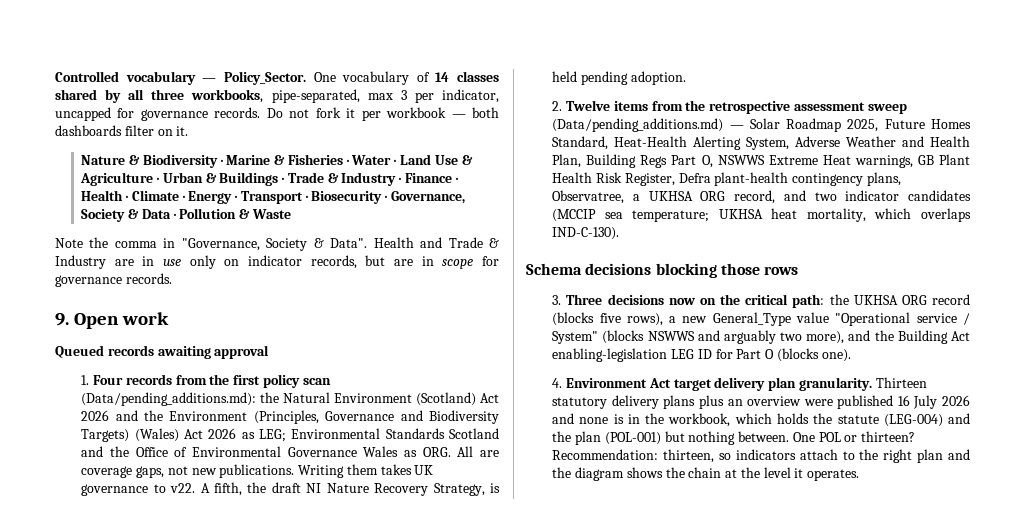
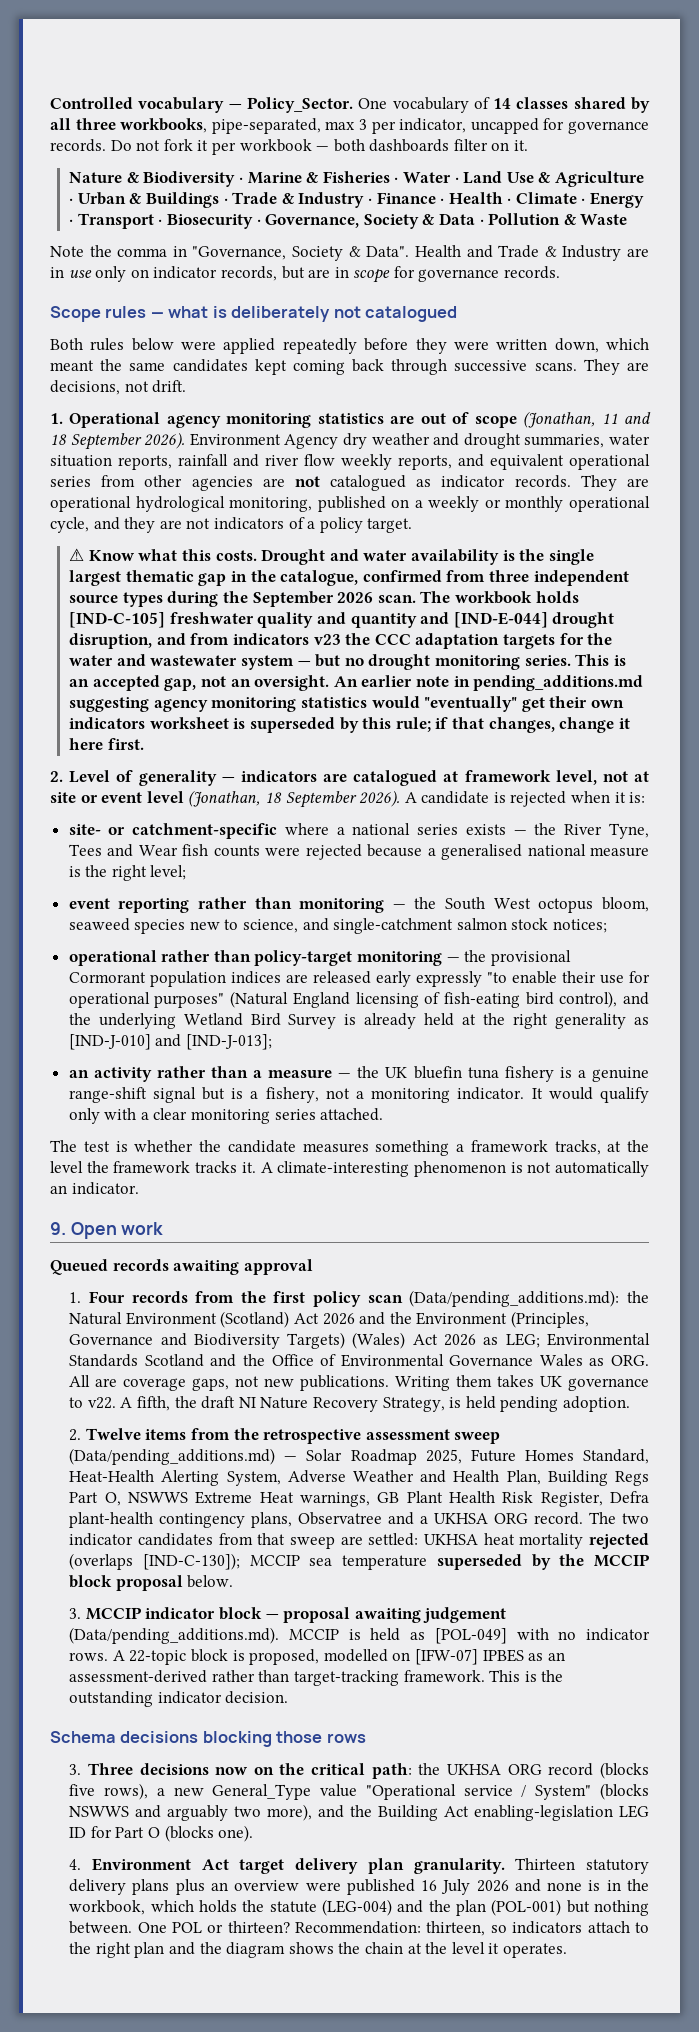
(172, 278) none -> [50,306,458,322] [50,338,650,354] [50,359,649,375] [50,380,187,395] [50,411,651,428] [50,432,651,450] [50,454,650,470] [50,475,649,491] [50,496,650,512] [50,517,413,533] [69,548,594,565] [69,570,629,586] [69,591,579,607] [69,612,615,628] [69,633,613,649] [69,654,626,670] [69,675,644,691] [69,696,624,712] [69,717,630,733] [69,738,144,750] [50,770,649,786] [50,790,646,808] [68,823,649,839] [68,844,649,860] [68,865,187,881] [68,897,649,913] [68,918,608,934] [68,950,571,966] [68,971,650,987] [68,991,649,1008] [68,1013,649,1029] [68,1034,272,1050] [68,1066,650,1082] [68,1087,649,1103] [68,1108,384,1124] [50,1140,649,1156] [50,1161,649,1177] [50,1182,139,1195] // Scope rules — what is deliberately not catalogued // Both rules below were applied repeatedly before they were written down, which meant the same candidates kept coming back through successive scans. They are decisions, not drift. // 1. Operational agency monitoring statistics are out of scope (Jonathan, 11 and 18 September 2026). Environment Agency dry weather and drought summaries, water situation reports, rainfall and river flow weekly reports, and equivalent operational series from other agencies are not catalogued as indicator records. They are operational hydrological monitoring, published on a weekly or monthly operational cycle, and they are not indicators of a policy target. // ⚠ Know what this costs. Drought and water availability is the single largest thematic gap in the catalogue, confirmed from three independent source types during the September 2026 scan. The workbook holds [IND-C-105] freshwater quality and quantity and [IND-E-044] drought disruption, and from indicators v23 the CCC adaptation targets for the water and wastewater system — but no drought monitoring series. This is an accepted gap, not an oversight. An earlier note in pending_additions.md suggesting agency monitoring statistics would "eventually" get their own indicators worksheet is superseded by this rule; if that changes, change it here first. // 2. Level of generality — indicators are catalogued at framework level, not at site or event level (Jonathan, 18 September 2026). A candidate is rejected when it is: // site- or catchment-specific where a national series exists — the River Tyne, Tees and Wear fish counts were rejected because a generalised national measure is the right level; // event reporting rather than monitoring — the South West octopus bloom, seaweed species new to science, and single-catchment salmon stock notices; // operational rather than policy-target monitoring — the provisional Cormorant population indices are released early expressly "to enable their use for operational purposes" (Natural England licensing of fish-eating bird control), and the underlying Wetland Bird Survey is already held at the right generality as [IND-J-010] and [IND-J-013]; // an activity rather than a measure — the UK bluefin tuna fishery is a genuine range-shift signal but is a fishery, not a monitoring indicator. It would qualify only with a clear monitoring series attached. // The test is whether the candidate measures something a framework tracks, at the level the framework tracks it. A climate-interesting phenomenon is not automatically an indicator.
[552,190,625,204] Observatree, -> [298,1512,415,1525] Observatree and
[734,190,806,204] record, and -> [534,1512,617,1525] record. The
[552,208,971,222] [552,227,620,240] (MCCIP sea temperature; UKHSA heat mortality, which overlaps IND-C-130). -> [218,1533,649,1549] [69,1553,651,1570] [69,1575,234,1591] [69,1607,507,1623] [69,1627,650,1644] [69,1649,565,1665] [69,1670,564,1686] [69,1691,289,1707] from that sweep are settled: UKHSA heat mortality rejected (overlaps [IND-C-130]); MCCIP sea temperature superseded by the MCCIP block proposal below. // 3. MCCIP indicator block — proposal awaiting judgement (Data/pending_additions.md). MCCIP is held as [POL-049] with no indicator rows. A 22-topic block is proposed, modelled on [IFW-07] IPBES as an assessment-derived rather than target-tracking framework. This is the outstanding indicator decision.

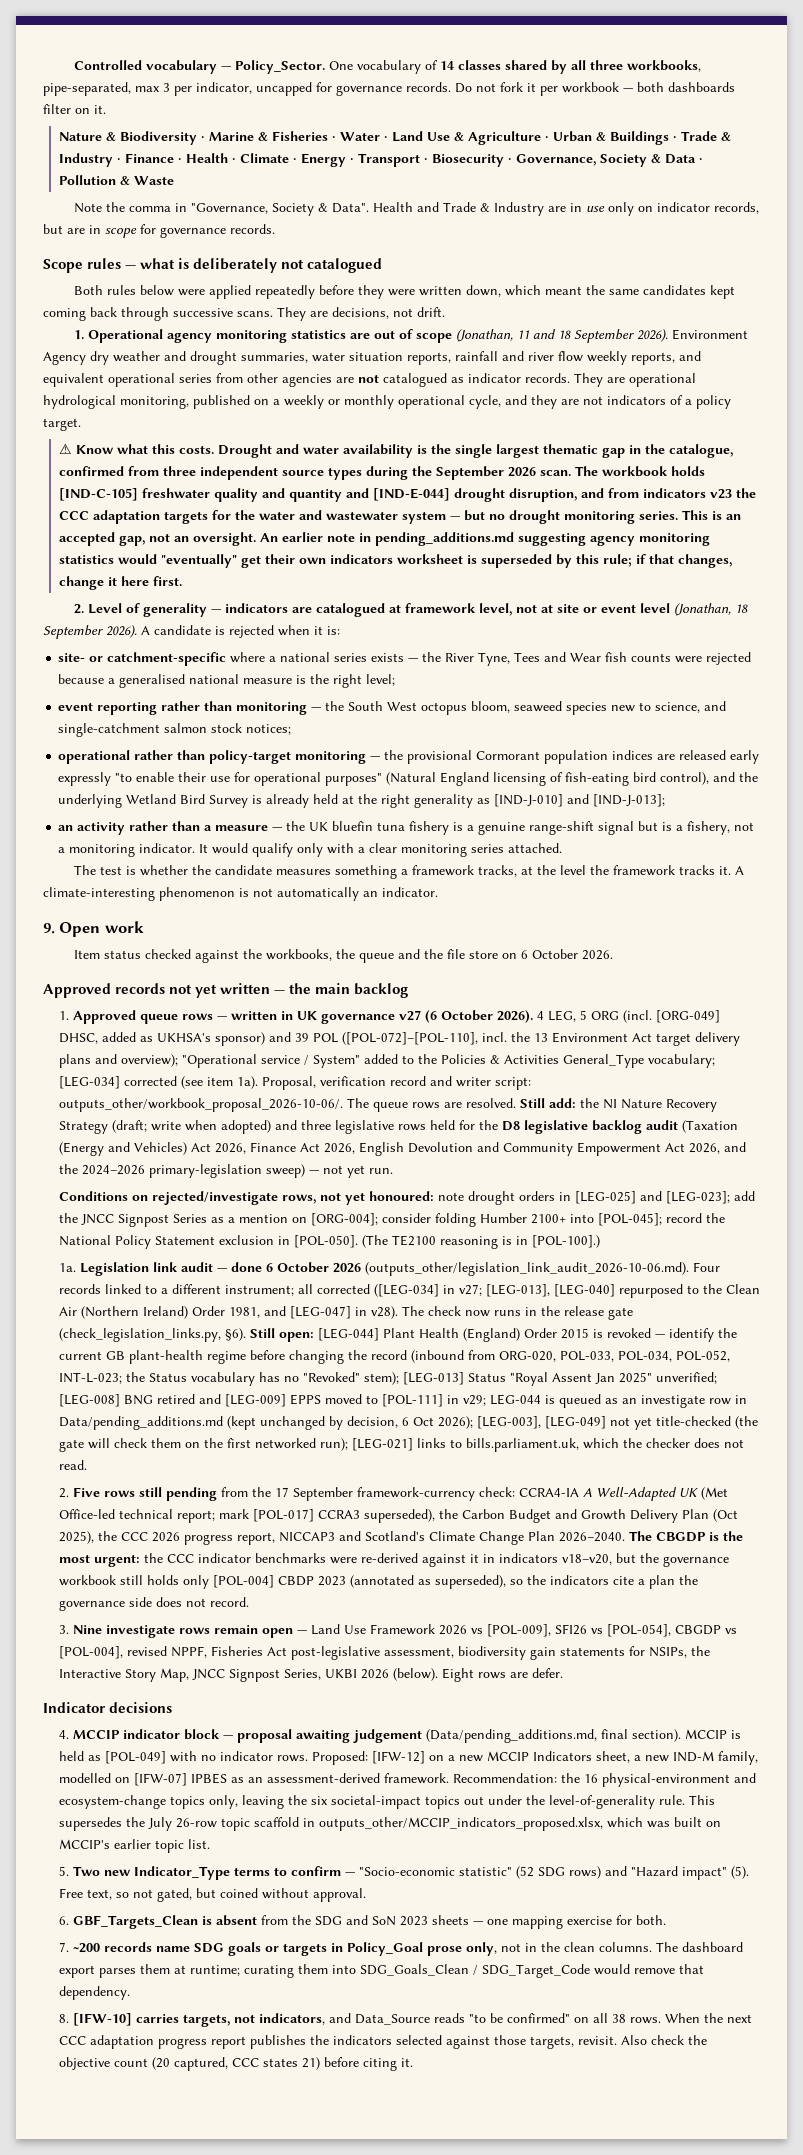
[50,1259,313,1275] [69,1290,649,1307] [69,1311,589,1328] [69,1332,651,1349] [69,1354,649,1367] [69,1375,650,1391] [69,1396,630,1412] [69,1428,501,1444] [69,1448,650,1465] [69,1470,649,1486] [69,1491,650,1507] [69,1512,649,1528] [69,1533,649,1549] [69,1553,651,1570] [69,1575,234,1591] [69,1608,82,1619] Queued records awaiting approval // 1. Four records from the first policy scan (Data/pending_additions.md): the Natural Environment (Scotland) Act 2026 and the Environment (Principles, Governance and Biodiversity Targets) (Wales) Act 2026 as LEG; Environmental Standards Scotland and the Office of Environmental Governance Wales as ORG. All are coverage gaps, not new publications. Writing them takes UK governance to v22. A fifth, the draft NI Nature Recovery Strategy, is held pending adoption. // 2. Twelve items from the retrospective assessment sweep (Data/pending_additions.md) — Solar Roadmap 2025, Future Homes Standard, Heat-Health Alerting System, Adverse Weather and Health Plan, Building Regs Part O, NSWWS Extreme Heat warnings, GB Plant Health Risk Register, Defra plant-health contingency plans, Observatree and a UKHSA ORG record. The two indicator candidates from that sweep are settled: UKHSA heat mortality rejected (overlaps [IND-C-130]); MCCIP sea temperature superseded by the MCCIP block proposal below. // 3. -> [74,949,614,963] [43,983,409,998] [58,1010,720,1024] [58,1032,740,1046] [58,1054,715,1068] [58,1076,531,1090] [58,1098,717,1112] [58,1120,738,1134] [58,1142,746,1156] [58,1164,393,1178] [58,1191,755,1205] [58,1213,725,1227] [58,1235,600,1249] [58,1262,720,1276] [58,1284,760,1298] [58,1306,633,1320] [58,1328,737,1342] [58,1350,730,1364] [58,1372,717,1386] [58,1394,747,1408] [58,1416,758,1430] [58,1438,744,1452] [58,1460,87,1470] [58,1487,728,1501] [58,1509,738,1523] [58,1531,743,1545] [58,1553,729,1567] [58,1575,698,1589] [58,1597,249,1611] [58,1624,737,1638] [58,1646,710,1660] [58,1668,563,1682] [43,1702,173,1713] [58,1730,69,1739] Item status checked against the workbooks, the queue and the file store on 6 October 2026. // Approved records not yet written — the main backlog // 1. Approved queue rows — written in UK governance v27 (6 October 2026). 4 LEG, 5 ORG (incl. [ORG-049] DHSC, added as UKHSA's sponsor) and 39 POL ([POL-072]–[POL-110], incl. the 13 Environment Act target delivery plans and overview); "Operational service / System" added to the Policies & Activities General_Type vocabulary; [LEG-034] corrected (see item 1a). Proposal, verification record and writer script: outputs_other/workbook_proposal_2026-10-06/. The queue rows are resolved. Still add: the NI Nature Recovery Strategy (draft; write when adopted) and three legislative rows held for the D8 legislative backlog audit (Taxation (Energy and Vehicles) Act 2026, Finance Act 2026, English Devolution and Community Empowerment Act 2026, and the 2024–2026 primary-legislation sweep) — not yet run. // Conditions on rejected/investigate rows, not yet honoured: note drought orders in [LEG-025] and [LEG-023]; add the JNCC Signpost Series as a mention on [ORG-004]; consider folding Humber 2100+ into [POL-045]; record the National Policy Statement exclusion in [POL-050]. (The TE2100 reasoning is in [POL-100].) // 1a. Legislation link audit — done 6 October 2026 (outputs_other/legislation_link_audit_2026-10-06.md). Four records linked to a different instrument; all corrected ([LEG-034] in v27; [LEG-013], [LEG-040] repurposed to the Clean Air (Northern Ireland) Order 1981, and [LEG-047] in v28). The check now runs in the release gate (check_legislation_links.py, §6). Still open: [LEG-044] Plant Health (England) Order 2015 is revoked — identify the current GB plant-health regime before changing the record (inbound from ORG-020, POL-033, POL-034, POL-052, INT-L-023; the Status vocabulary has no "Revoked" stem); [LEG-013] Status "Royal Assent Jan 2025" unverified; [LEG-008] BNG retired and [LEG-009] EPPS moved to [POL-111] in v29; LEG-044 is queued as an investigate row in Data/pending_additions.md (kept unchanged by decision, 6 Oct 2026); [LEG-003], [LEG-049] not yet title-checked (the gate will check them on the first networked run); [LEG-021] links to bills.parliament.uk, which the checker does not read. // 2. Five rows still pending from the 17 September framework-currency check: CCRA4-IA A Well-Adapted UK (Met Office-led technical report; mark [POL-017] CCRA3 superseded), the Carbon Budget and Growth Delivery Plan (Oct 2025), the CCC 2026 progress report, NICCAP3 and Scotland's Climate Change Plan 2026–2040. The CBGDP is the most urgent: the CCC indicator benchmarks were re-derived against it in indicators v18–v20, but the governance workbook still holds only [POL-004] CBDP 2023 (annotated as superseded), so the indicators cite a plan the governance side does not record. // 3. Nine investigate rows remain open — Land Use Framework 2026 vs [POL-009], SFI26 vs [POL-054], CBGDP vs [POL-004], revised NPPF, Fisheries Act post-legislative assessment, biodiversity gain statements for NSIPs, the Interactive Story Map, JNCC Signpost Series, UKBI 2026 (below). Eight rows are defer. // Indicator decisions // 4.
[69,1627,280,1644] (Data/pending_additions.md). -> [425,1729,681,1743] (Data/pending_additions.md, final section).
[112,1649,320,1665] A 22-topic block is proposed, -> [311,1751,758,1765] Proposed: [IFW-12] on a new MCCIP Indicators sheet, a new IND-M family,
[211,1670,564,1686] [69,1691,289,1707] [50,1731,366,1747] [69,1762,650,1779] [69,1783,650,1800] [69,1804,649,1821] [69,1825,254,1842] [69,1858,649,1874] [69,1879,649,1895] [69,1899,649,1916] [69,1921,649,1936] [69,1942,567,1958] rather than target-tracking framework. This is the outstanding indicator decision. // Schema decisions blocking those rows // 3. Three decisions now on the critical path: the UKHSA ORG record (blocks five rows), a new General_Type value "Operational service / System" (blocks NSWWS and arguably two more), and the Building Act enabling-legislation LEG ID for Part O (blocks one). // 4. Environment Act target delivery plan granularity. Thirteen statutory delivery plans plus an overview were published 16 July 2026 and none is in the workbook, which holds the statute (LEG-004) and the plan (POL-001) but nothing between. One POL or thirteen? Recommendation: thirteen, so indicators attach to the right plan and the diagram shows the chain at the level it operates. -> [383,1773,756,1787] [58,1795,715,1809] [58,1817,721,1831] [58,1839,210,1853] [58,1866,749,1880] [58,1888,366,1902] [58,1915,666,1929] [58,1942,743,1956] [58,1964,704,1978] [58,1986,130,2000] [58,2013,752,2027] [58,2035,707,2049] [58,2057,413,2071] framework. Recommendation: the 16 physical-environment and ecosystem-change topics only, leaving the six societal-impact topics out under the level-of-generality rule. This supersedes the July 26-row topic scaffold in outputs_other/MCCIP_indicators_proposed.xlsx, which was built on MCCIP's earlier topic list. // 5. Two new Indicator_Type terms to confirm — "Socio-economic statistic" (52 SDG rows) and "Hazard impact" (5). Free text, so not gated, but coined without approval. // 6. GBF_Targets_Clean is absent from the SDG and SoN 2023 sheets — one mapping exercise for both. // 7. ~200 records name SDG goals or targets in Policy_Goal prose only, not in the clean columns. The dashboard export parses them at runtime; curating them into SDG_Goals_Clean / SDG_Target_Code would remove that dependency. // 8. [IFW-10] carries targets, not indicators, and Data_Source reads "to be confirmed" on all 38 rows. When the next CCC adaptation progress report publishes the indicators selected against those targets, revisit. Also check the objective count (20 captured, CCC states 21) before citing it.

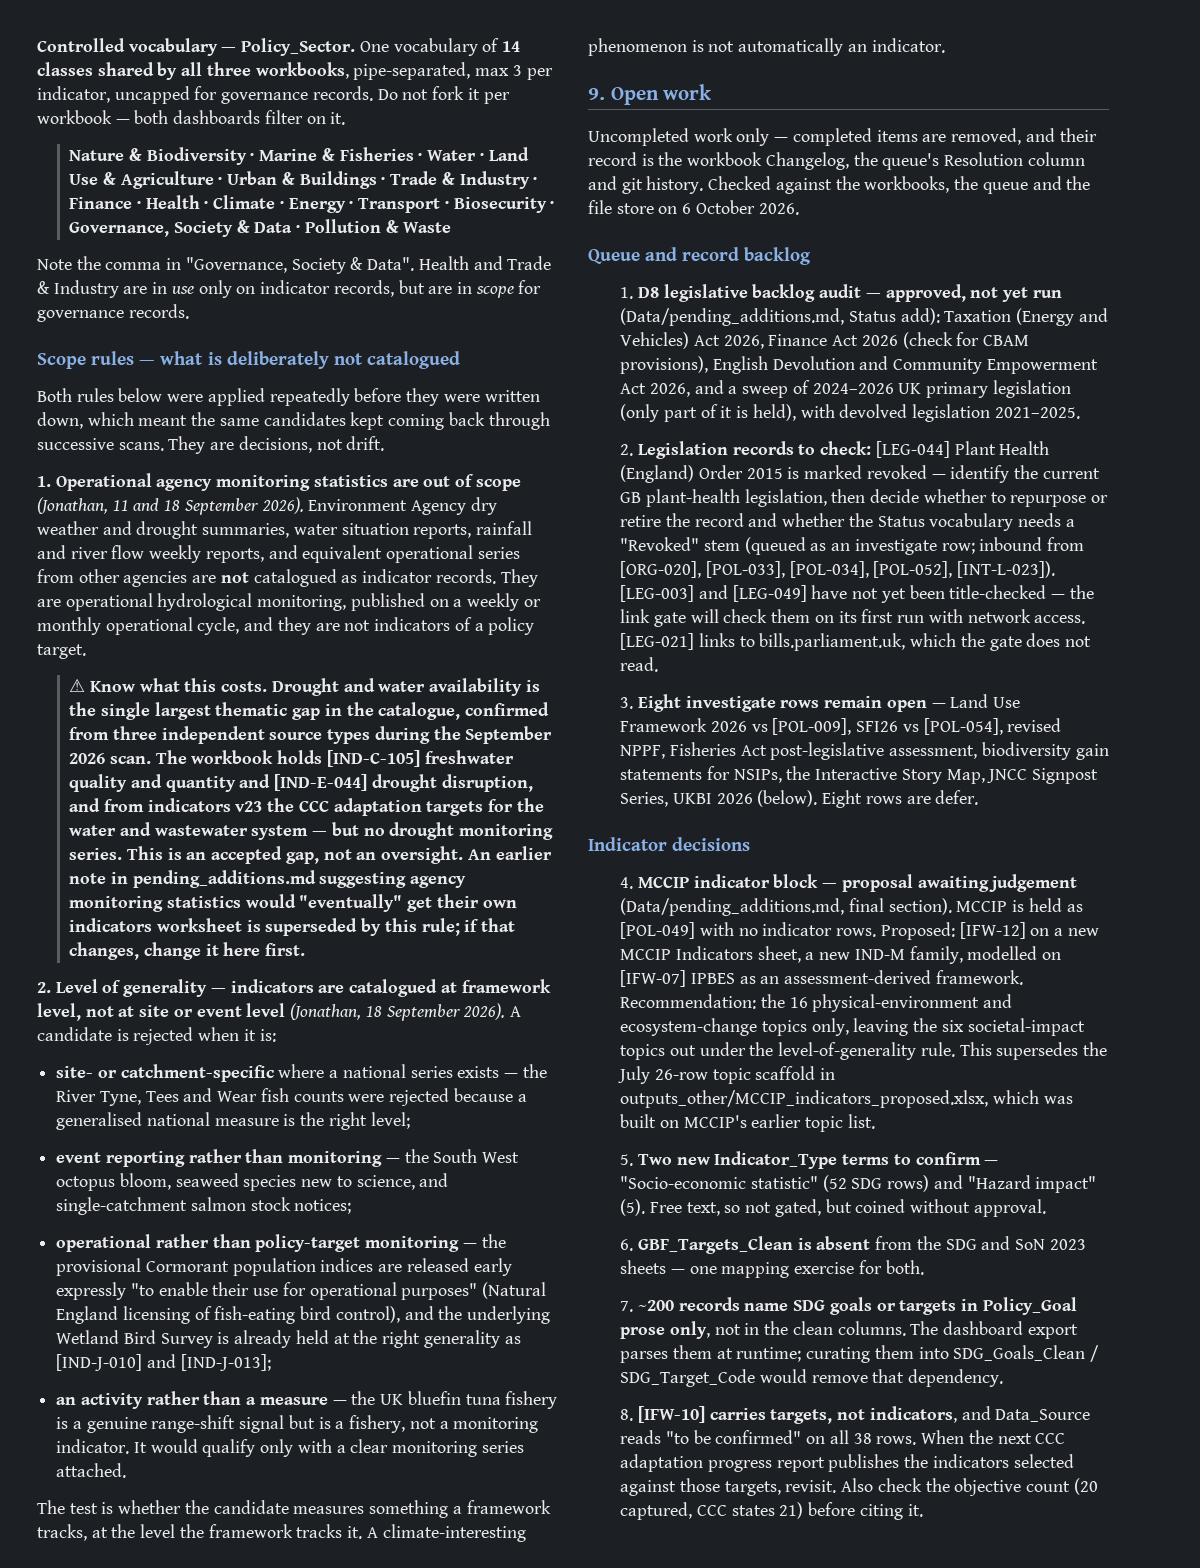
[74,949,192,959] Item status checked -> [588,128,1097,146] [588,152,1085,170] [588,176,772,194] Uncompleted work only — completed items are removed, and their record is the workbook Changelog, the queue's Resolution column and git history. Checked
[43,983,409,998] [58,1010,720,1024] [58,1032,740,1046] [58,1054,715,1068] [58,1076,531,1090] [58,1098,717,1112] [58,1120,738,1134] Approved records not yet written — the main backlog // 1. Approved queue rows — written in UK governance v27 (6 October 2026). 4 LEG, 5 ORG (incl. [ORG-049] DHSC, added as UKHSA's sponsor) and 39 POL ([POL-072]–[POL-110], incl. the 13 Environment Act target delivery plans and overview); "Operational service / System" added to the Policies & Activities General_Type vocabulary; [LEG-034] corrected (see item 1a). Proposal, verification record and writer script: outputs_other/workbook_proposal_2026-10-06/. The queue rows are resolved. Still add: the NI Nature Recovery Strategy (draft; write when adopted) and three legislative rows held for the D8 legislative backlog audit (Taxation -> [588,247,812,265] [620,284,1062,302] [620,308,1012,326] Queue and record backlog // 1. D8 legislative backlog audit — approved, not yet run (Data/pending_additions.md, Status add): Taxation
[323,1143,355,1154] 2026, -> [861,332,1030,349] [620,356,709,374] 2026 (check for CBAM provisions),
[58,1164,393,1178] [58,1191,755,1205] [58,1213,725,1227] [58,1235,600,1249] [58,1262,720,1276] [58,1284,760,1298] [58,1306,633,1320] [58,1328,314,1342] the 2024–2026 primary-legislation sweep) — not yet run. // Conditions on rejected/investigate rows, not yet honoured: note drought orders in [LEG-025] and [LEG-023]; add the JNCC Signpost Series as a mention on [ORG-004]; consider folding Humber 2100+ into [POL-045]; record the National Policy Statement exclusion in [POL-050]. (The TE2100 reasoning is in [POL-100].) // 1a. Legislation link audit — done 6 October 2026 (outputs_other/legislation_link_audit_2026-10-06.md). Four records linked to a different instrument; all corrected ([LEG-034] in v27; [LEG-013], [LEG-040] repurposed to the Clean Air (Northern Ireland) Order 1981, and [LEG-047] in v28). The check now runs in the release gate (check_legislation_links.py, §6). Still open: -> [728,380,1071,398] [620,404,1080,422] [620,441,872,459] a sweep of 2024–2026 UK primary legislation (only part of it is held), with devolved legislation 2021–2025. // 2. Legislation records to check:
(603, 1333) none -> [804,465,863,479] marked
[206,1350,730,1364] [58,1372,717,1386] [58,1394,747,1408] [58,1416,758,1430] regime before changing the record (inbound from ORG-020, POL-033, POL-034, POL-052, INT-L-023; the Status vocabulary has no "Revoked" stem); [LEG-013] Status "Royal Assent Jan 2025" unverified; [LEG-008] BNG retired and [LEG-009] EPPS moved to [POL-111] in v29; LEG-044 is queued as an investigate row in Data/pending_additions.md (kept unchanged by decision, 6 Oct 2026); [LEG-003], [LEG-049] not yet title-checked (the -> [744,489,1109,507] [620,513,1075,531] [620,537,1085,555] [620,561,1056,578] [620,585,1094,603] [620,609,651,623] legislation, then decide whether to repurpose or retire the record and whether the Status vocabulary needs a "Revoked" stem (queued as an investigate row; inbound from [ORG-020], [POL-033], [POL-034], [POL-052], [INT-L-023]). [LEG-003] and [LEG-049] have not yet been title-checked — the link
[203,1438,348,1451] the first networked run); -> [838,609,1086,624] its first run with network access.
[645,1438,690,1448] checker -> [989,636,1022,651] gate
[58,1487,728,1501] [58,1509,738,1523] [58,1531,743,1545] [58,1553,729,1567] [58,1575,698,1589] [58,1597,249,1611] // 2. Five rows still pending from the 17 September framework-currency check: CCRA4-IA A Well-Adapted UK (Met Office-led technical report; mark [POL-017] CCRA3 superseded), the Carbon Budget and Growth Delivery Plan (Oct 2025), the CCC 2026 progress report, NICCAP3 and Scotland's Climate Change Plan 2026–2040. The CBGDP is the most urgent: the CCC indicator benchmarks were re-derived against it in indicators v18–v20, but the governance workbook still holds only [POL-004] CBDP 2023 (annotated as superseded), so the indicators cite a plan the governance side does not record. -> (659, 664) none
[72,1625,102,1634] Nine -> [637,694,681,712] Eight
[674,1625,737,1635] [58,1646,123,1659] CBGDP vs [POL-004], -> (1003, 726) none

